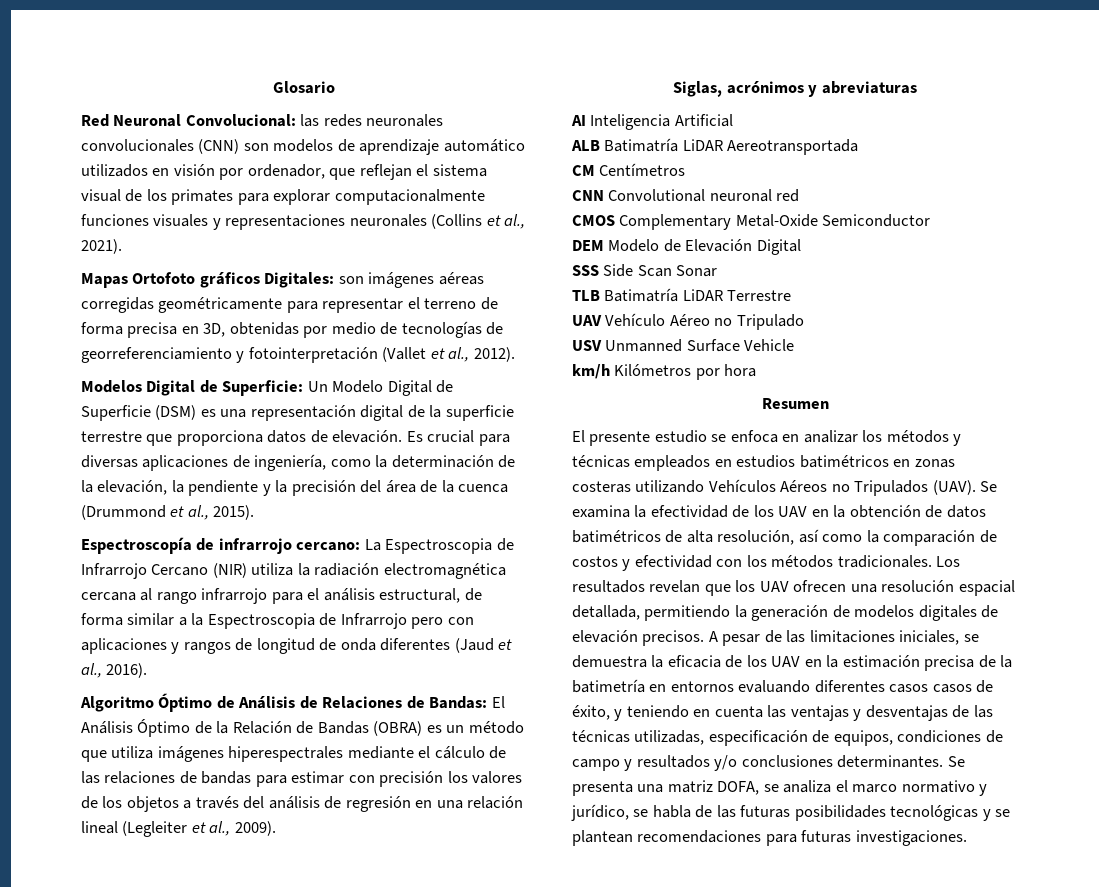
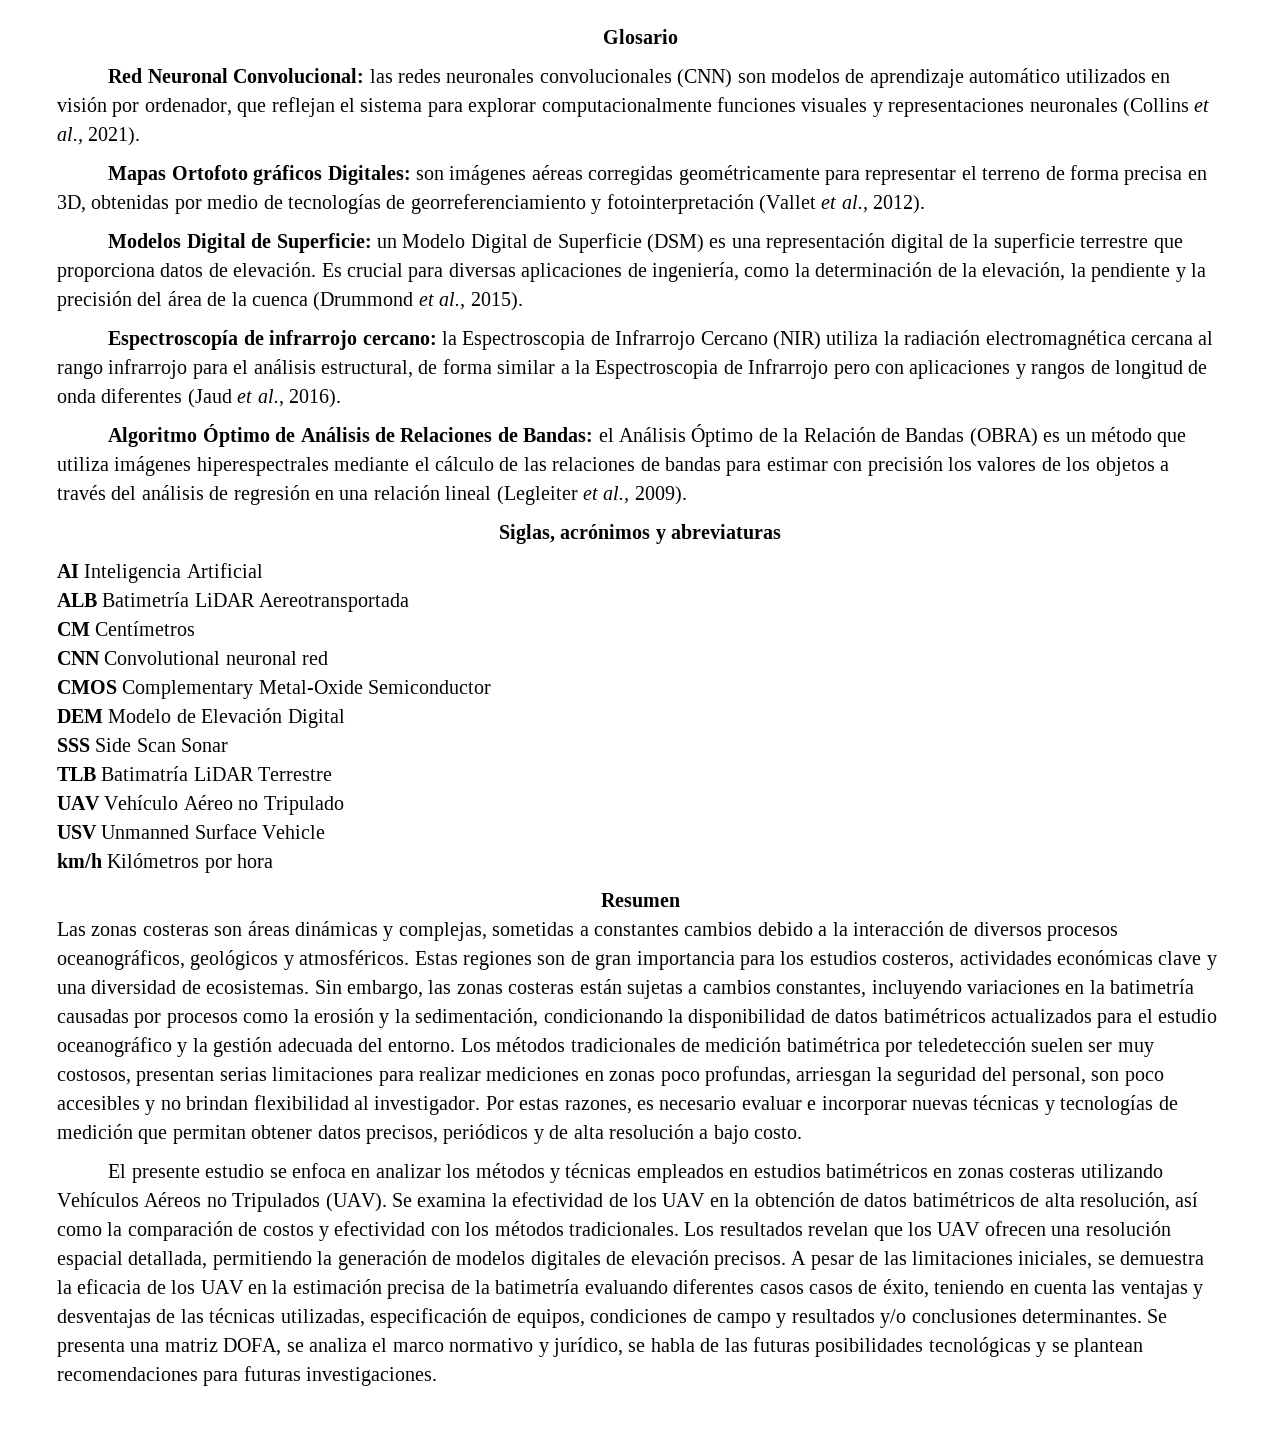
[81,189,234,205] visual de los primates -> (423, 105) none
[307,381,328,392] Un -> [376,238,397,248] un
[364,539,381,551] La -> [441,331,457,345] la
[491,696,505,708] El -> [598,428,614,442] el
[604,138,679,152] Batimatría -> [102,592,190,607] Batimetría
(829, 403) none -> [57,921,1119,941] [57,950,1217,970] [57,979,1195,999] [57,1008,1218,1028] [57,1037,1154,1057] [57,1066,1164,1086] [57,1095,1178,1115] [57,1124,803,1144] // Las zonas costeras son áreas dinámicas y complejas, sometidas a constantes cambios debido a la interacción de diversos procesos oceanográficos, geológicos y atmosféricos. Estas regiones son de gran importancia para los estudios costeros, actividades económicas clave y una diversidad de ecosistemas. Sin embargo, las zonas costeras están sujetas a cambios constantes, incluyendo variaciones en la batimetría causadas por procesos como la erosión y la sedimentación, condicionando la disponibilidad de datos batimétricos actualizados para el estudio oceanográfico y la gestión adecuada del entorno. Los métodos tradicionales de medición batimétrica por teledetección suelen ser muy costosos, presentan serias limitaciones para realizar mediciones en zonas poco profundas, arriesgan la seguridad del personal, son poco accesibles y no brindan flexibilidad al investigador. Por estas razones, es necesario evaluar e incorporar nuevas técnicas y tecnologías de medición que permitan obtener datos precisos, periódicos y de alta resolución a bajo costo.
[649,681,734,692] en entornos -> (580, 1286) none
[614,709,623,721] y -> (929, 1288) none

